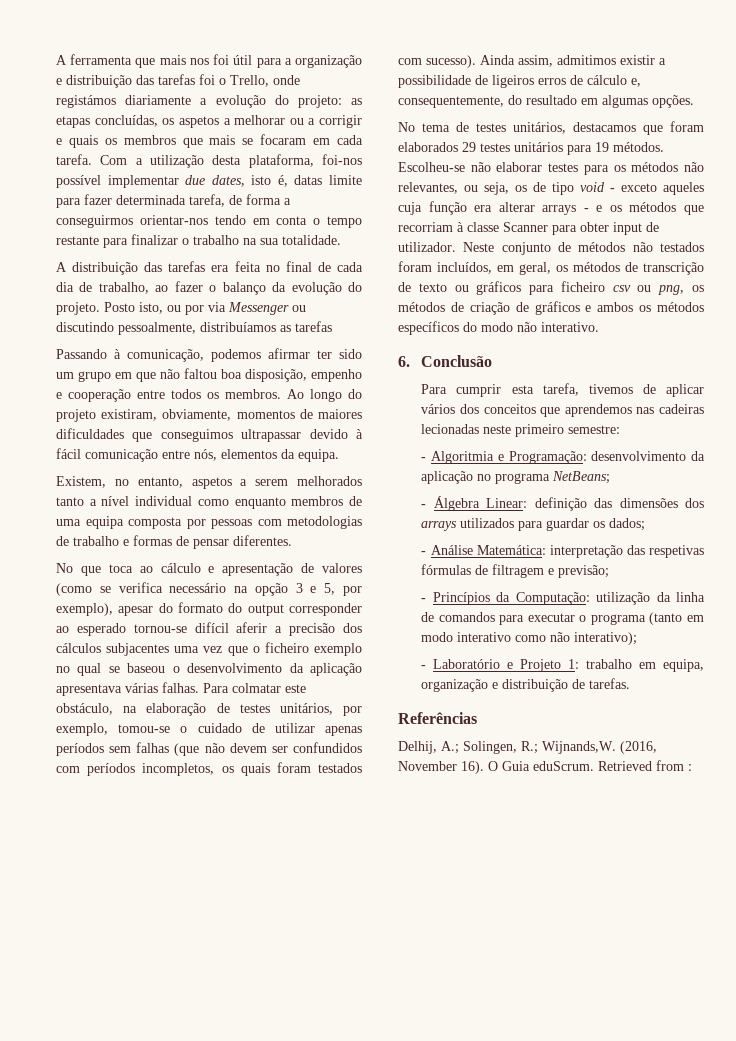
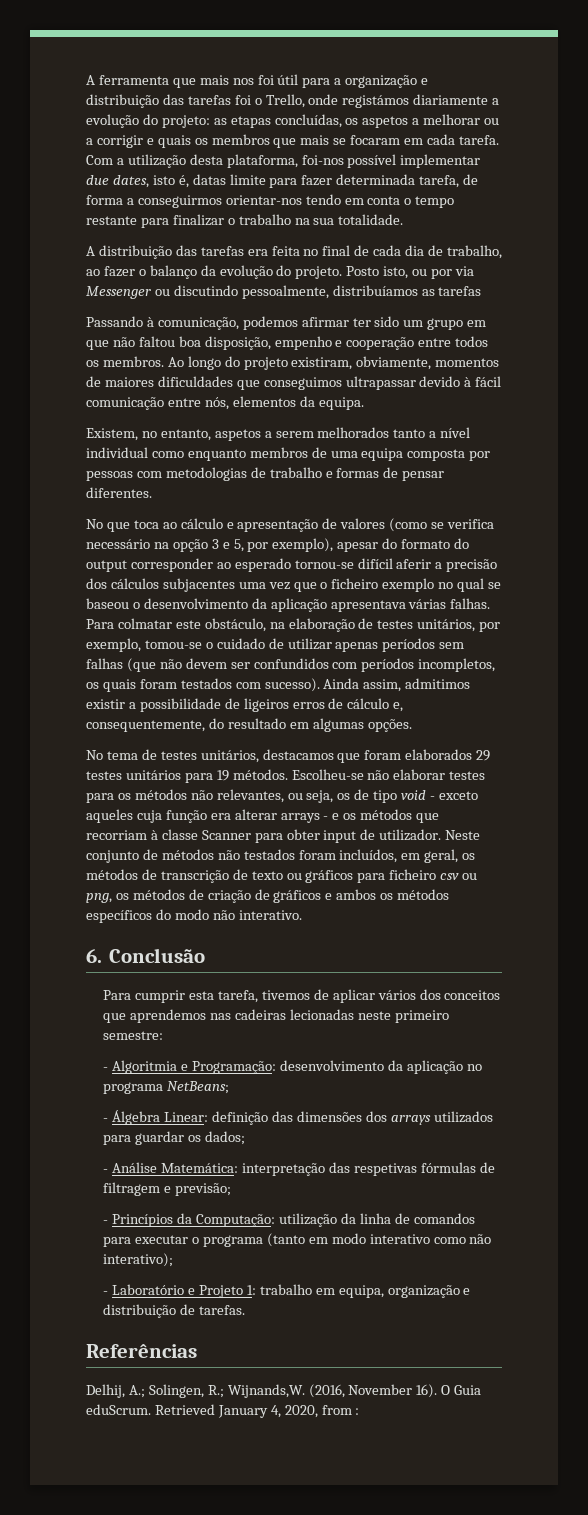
(652, 766) none -> [217,1405,318,1418] January 4, 2020,

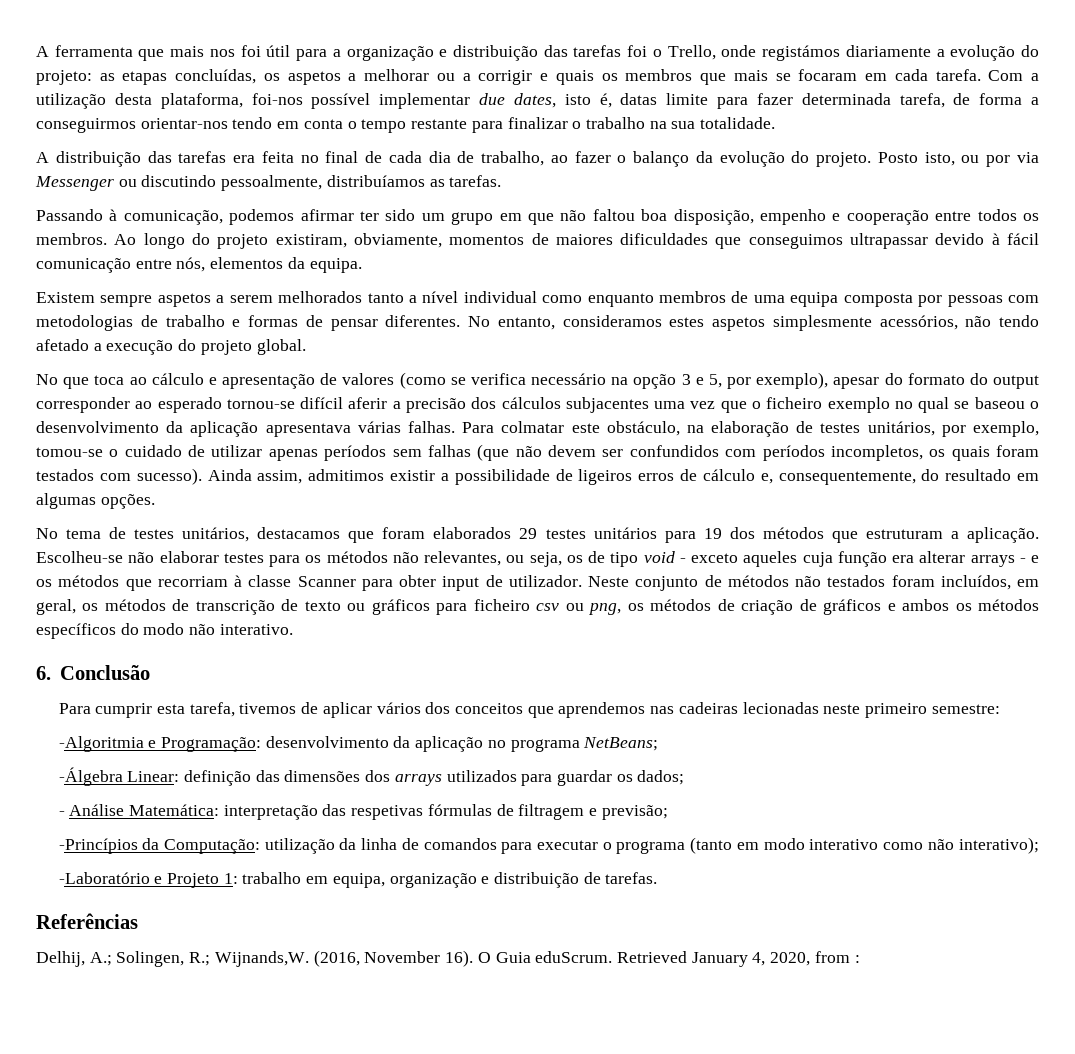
[438,286,482,296] tarefas -> [449,175,502,187] tarefas.
[86,428,211,441] Existem, no entanto, -> [36,292,153,307] Existem sempre
(152, 492) none -> [468,315,1039,331] [36,339,306,355] No entanto, consideramos estes aspetos simplesmente acessórios, não tendo afetado a execução do projeto global.
[232,769,288,780] métodos. -> [729,527,1040,543] dos métodos que estruturam a aplicação.
[103,1060,178,1074] - Algoritmia -> [58,736,144,752] -Algoritmia
[103,1110,161,1125] - Álgebra -> [58,767,123,786] -Álgebra
[103,1214,174,1227] - Princípios -> [58,838,138,854] -Princípios
[103,1284,185,1295] - Laboratório -> [58,872,150,884] -Laboratório

